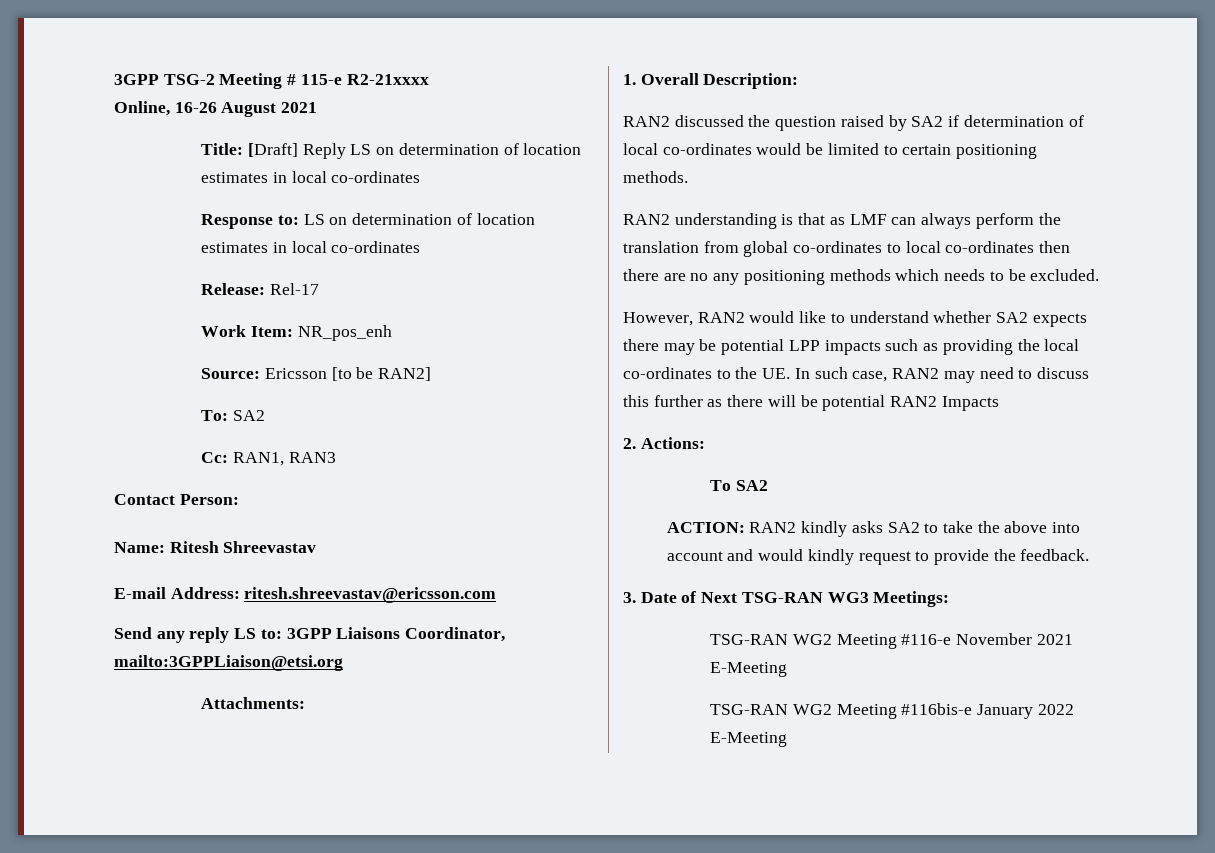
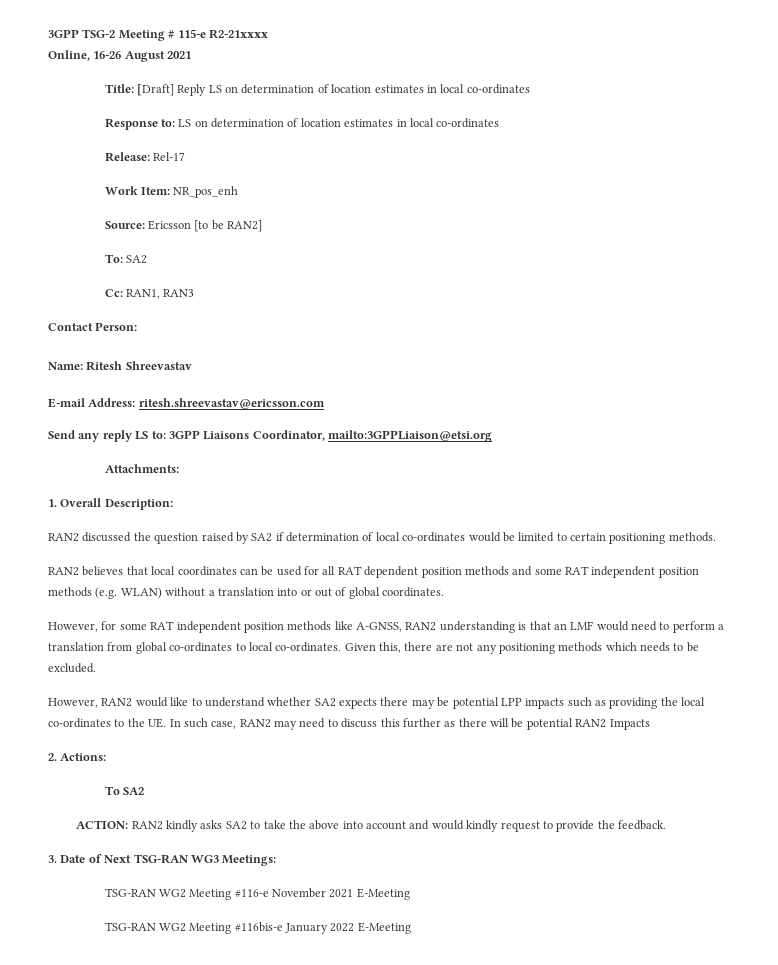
[674,213,1061,229] understanding is that as LMF can always perform the -> [82,566,699,578] [48,587,445,599] [48,621,725,633] believes that local coordinates can be used for all RAT dependent position methods and some RAT independent position methods (e.g. WLAN) without a translation into or out of global coordinates. // However, for some RAT independent position methods like A-GNSS, RAN2 understanding is that an LMF would need to perform a
[945,241,1071,253] co-ordinates then -> [275,642,401,653] co-ordinates. Given this,
[690,273,709,281] no -> [456,643,474,651] not

